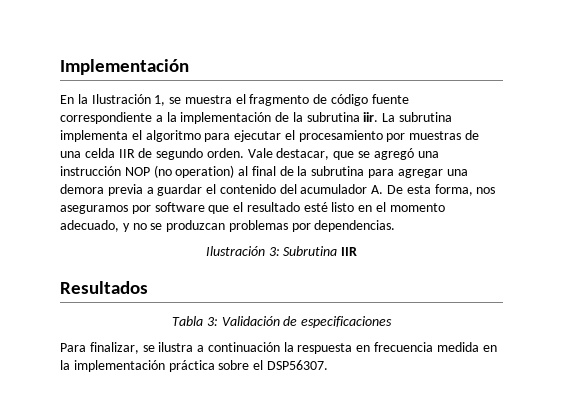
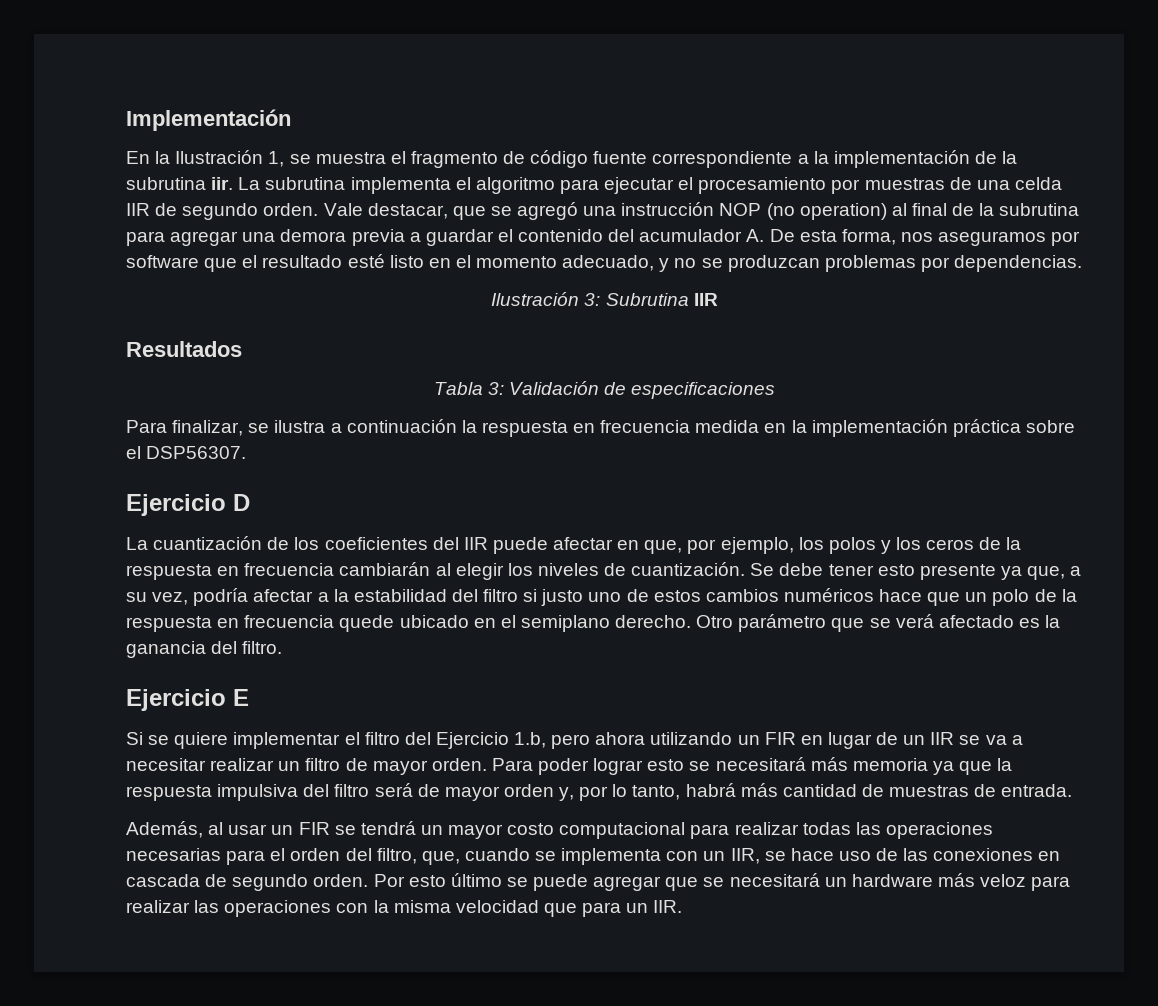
(328, 365) none -> [126,494,250,516] [126,536,1022,554] [126,562,1082,580] [126,588,1077,606] [126,614,1061,632] [126,641,283,658] [126,689,249,711] [126,732,1023,749] [126,757,1013,775] [126,783,1073,801] [126,821,993,839] [126,848,1061,865] [126,873,1071,891] [126,900,683,917] // Ejercicio D // La cuantización de los coeficientes del IIR puede afectar en que, por ejemplo, los polos y los ceros de la respuesta en frecuencia cambiarán al elegir los niveles de cuantización. Se debe tener esto presente ya que, a su vez, podría afectar a la estabilidad del filtro si justo uno de estos cambios numéricos hace que un polo de la respuesta en frecuencia quede ubicado en el semiplano derecho. Otro parámetro que se verá afectado es la ganancia del filtro. // Ejercicio E // Si se quiere implementar el filtro del Ejercicio 1.b, pero ahora utilizando un FIR en lugar de un IIR se va a necesitar realizar un filtro de mayor orden. Para poder lograr esto se necesitará más memoria ya que la respuesta impulsiva del filtro será de mayor orden y, por lo tanto, habrá más cantidad de muestras de entrada. // Además, al usar un FIR se tendrá un mayor costo computacional para realizar todas las operaciones necesarias para el orden del filtro, que, cuando se implementa con un IIR, se hace uso de las conexiones en cascada de segundo orden. Por esto último se puede agregar que se necesitará un hardware más veloz para realizar las operaciones con la misma velocidad que para un IIR.

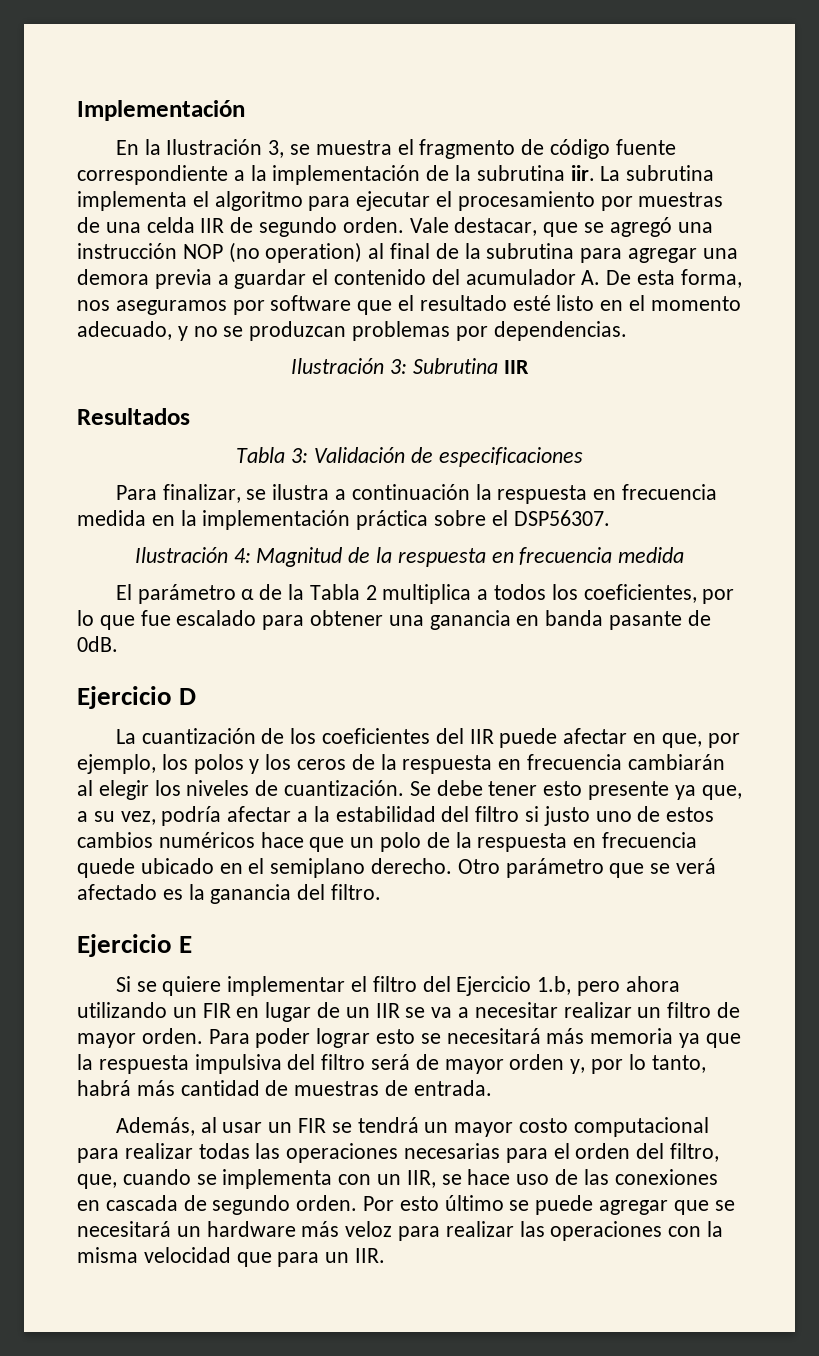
[268,151,285,167] 1, -> [268,140,285,158] 3,
(247, 452) none -> [134,547,685,567] [115,584,735,604] [77,610,711,630] [77,636,118,652] // Ilustración 4: Magnitud de la respuesta en frecuencia medida // El parámetro α de la Tabla 2 multiplica a todos los coeficientes, por lo que fue escalado para obtener una ganancia en banda pasante de 0dB.

